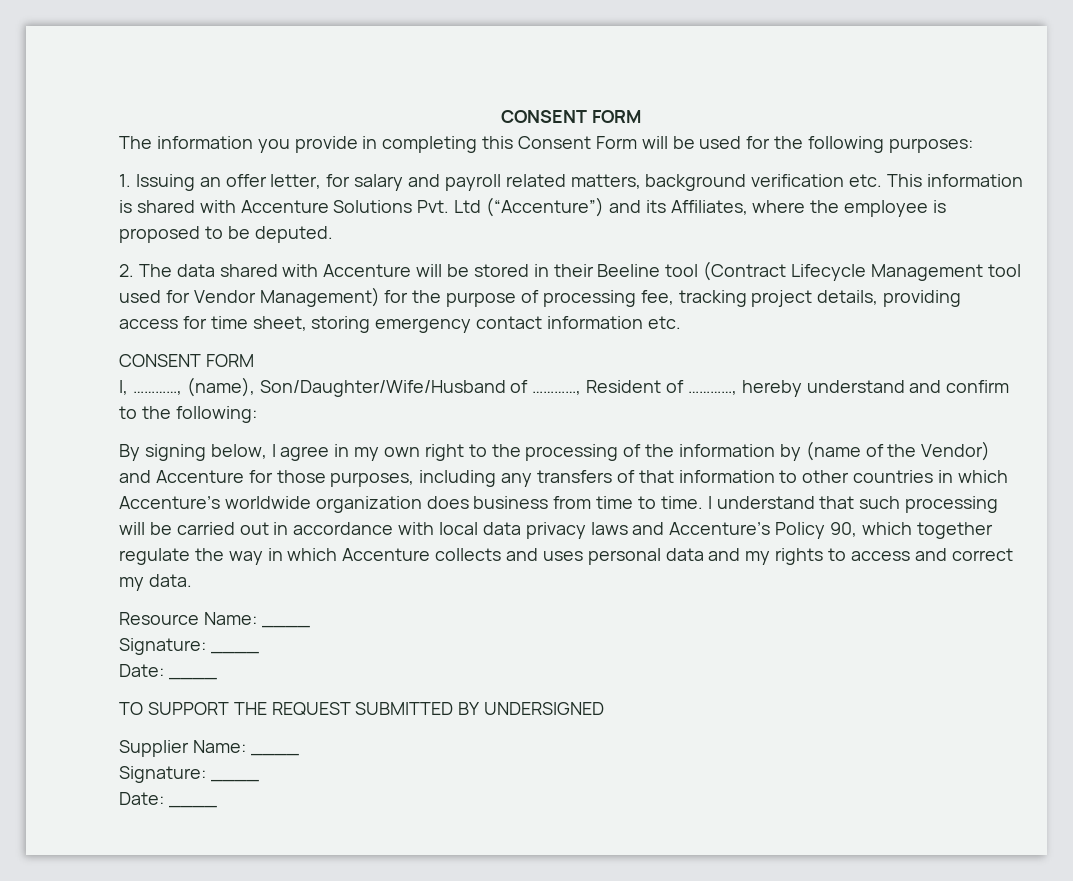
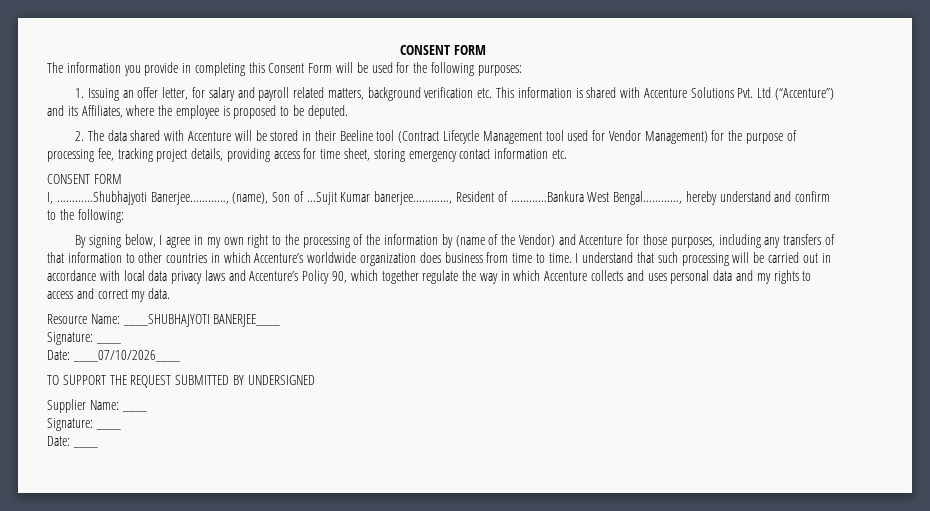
[132,377,737,397] …………, (name), Son/Daughter/Wife/Husband of …………, Resident of …………, -> [56,191,683,205] …………Shubhajyoti Banerjee…………, (name), Son of …Sujit Kumar banerjee…………, Resident of …………Bankura West Bengal…………,
[261,625,310,628] [119,638,259,655] [119,664,164,677] [168,677,217,680] ____ // Signature: ____ // Date: ____ -> [122,314,281,327] [47,332,121,345] [47,350,180,362] ____SHUBHAJYOTI BANERJEE____ // Signature: ____ // Date: ____07/10/2026____

